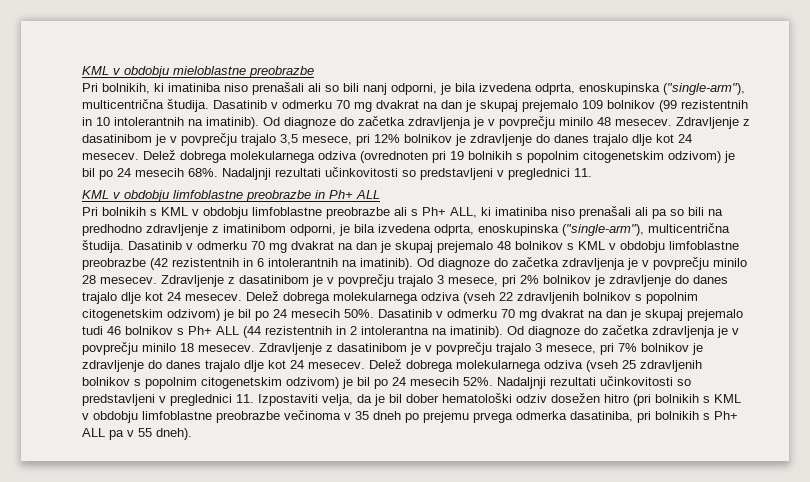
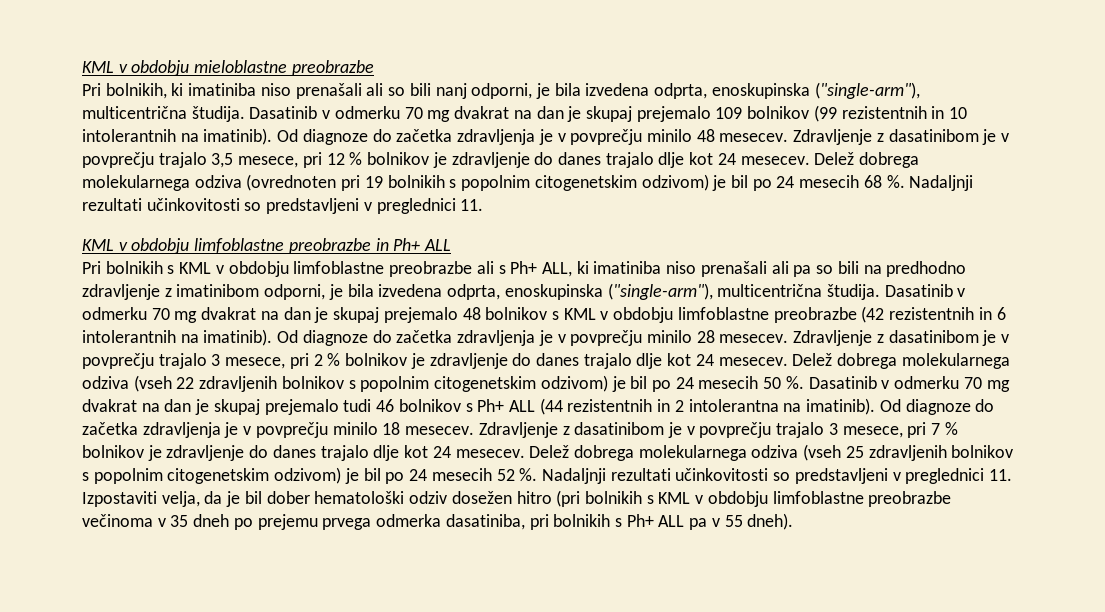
[374,134,400,143] 12% -> [326,152,363,165] 12 %
[188,168,218,177] 68%. -> [863,175,905,188] 68 %.
[520,275,539,284] 2% -> [313,353,341,366] 2 %
[344,309,374,318] 50%. -> [763,376,804,389] 50 %.
[618,343,637,352] 7% -> [931,422,958,435] 7 %
[463,377,493,386] 52%. -> [496,468,538,481] 52 %.

